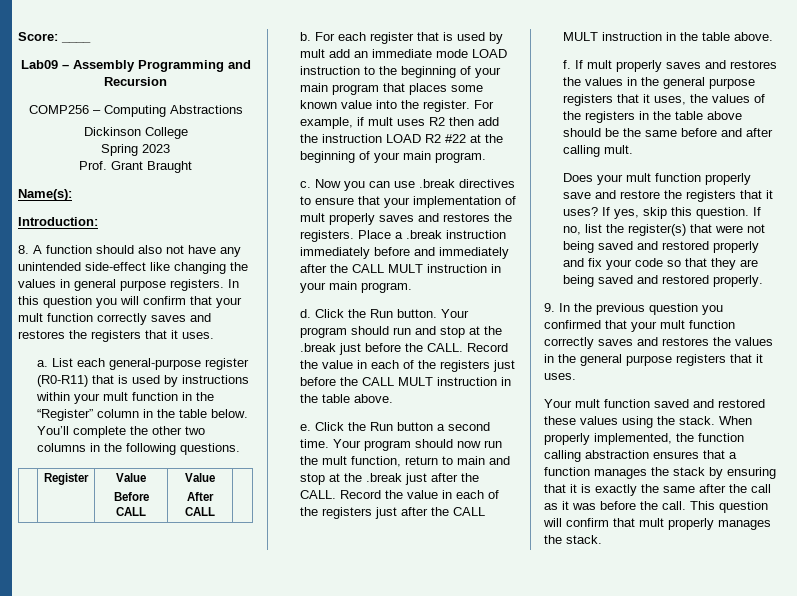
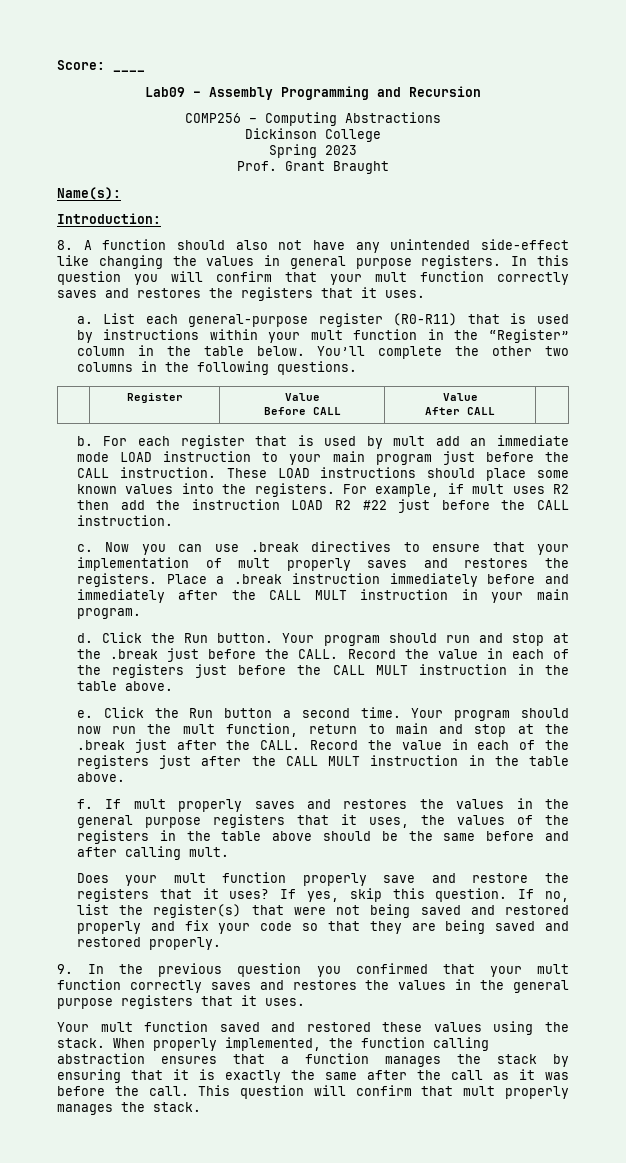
[378,66,501,78] [299,83,447,95] the beginning of your main program that places -> [289,451,569,465] [76,467,527,481] your main program just before the CALL instruction. These LOAD instructions should place
[340,100,372,109] value -> [125,484,174,494] values
[422,100,470,112] register. -> [254,483,335,497] registers.
[469,134,503,143] [299,151,486,163] at the beginning of your main program. -> [398,499,570,513] [76,515,173,526] just before the CALL instruction.

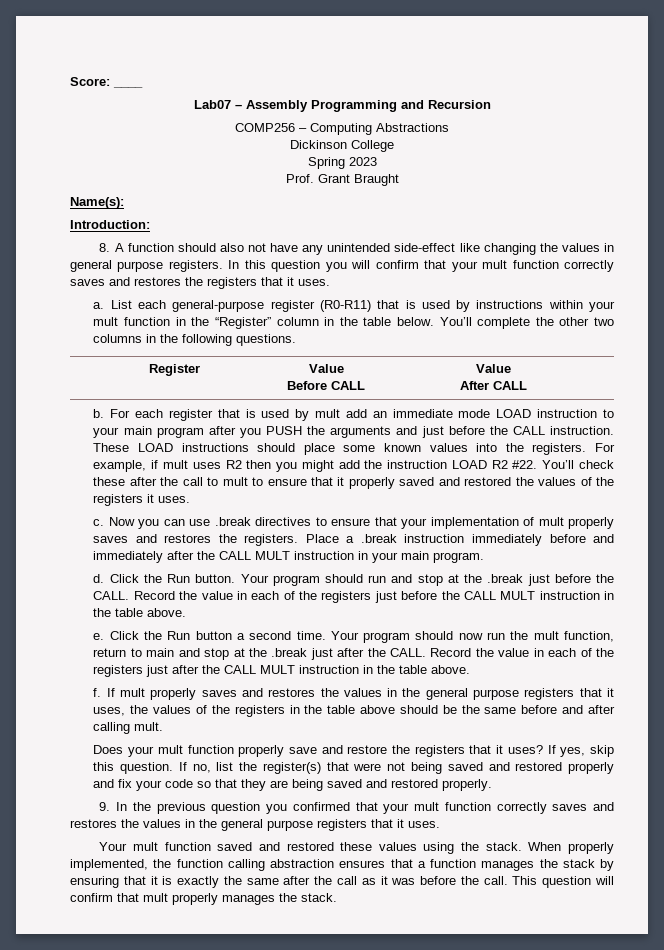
[145,87,185,97] Lab09 -> [193,100,231,109] Lab07
(432, 459) none -> [208,426,418,438] after you PUSH the arguments and
(109, 505) none -> [276,460,334,472] you might
[362,499,570,513] [76,515,173,526] #22 just before the CALL instruction. -> [512,460,615,469] [93,477,614,489] [93,494,191,506] #22. You’ll check these after the call to mult to ensure that it properly saved and restored the values of the registers it uses.

